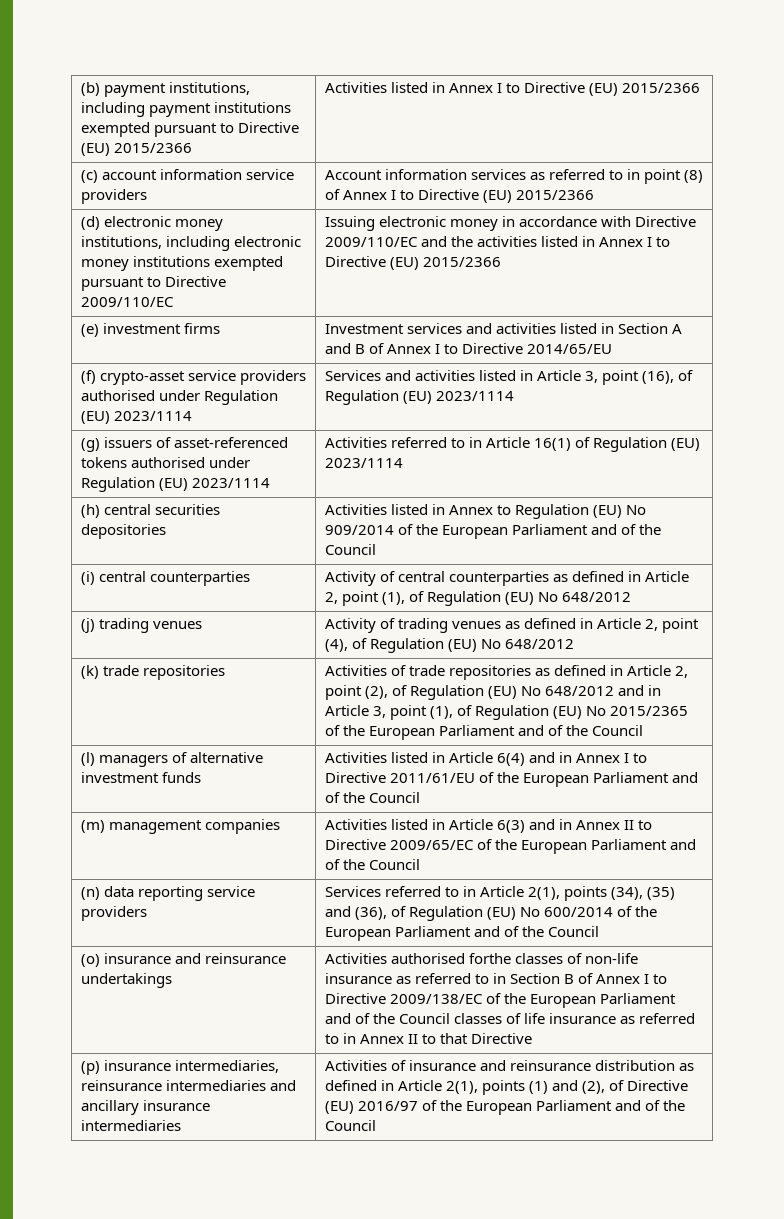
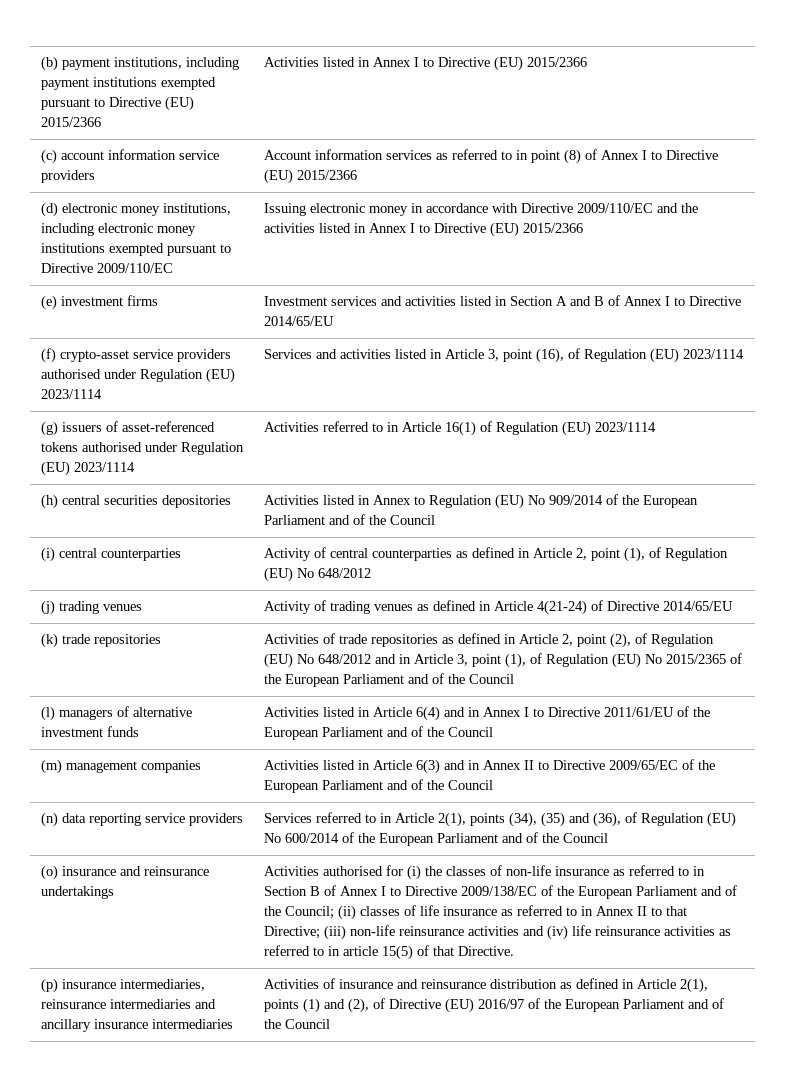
[645,618,700,633] [324,638,574,653] 2, point (4), of Regulation (EU) No 648/2012 -> [536,600,733,615] 4(21-24) of Directive 2014/65/EU
[468,953,511,964] forthe -> [385,865,442,880] for (i) the
[398,1013,450,1024] Council -> [284,905,356,920] Council; (ii)
[470,1033,532,1044] Directive -> [263,925,731,940] [263,945,514,960] Directive; (iii) non-life reinsurance activities and (iv) life reinsurance activities as referred to in article 15(5) of that Directive.

